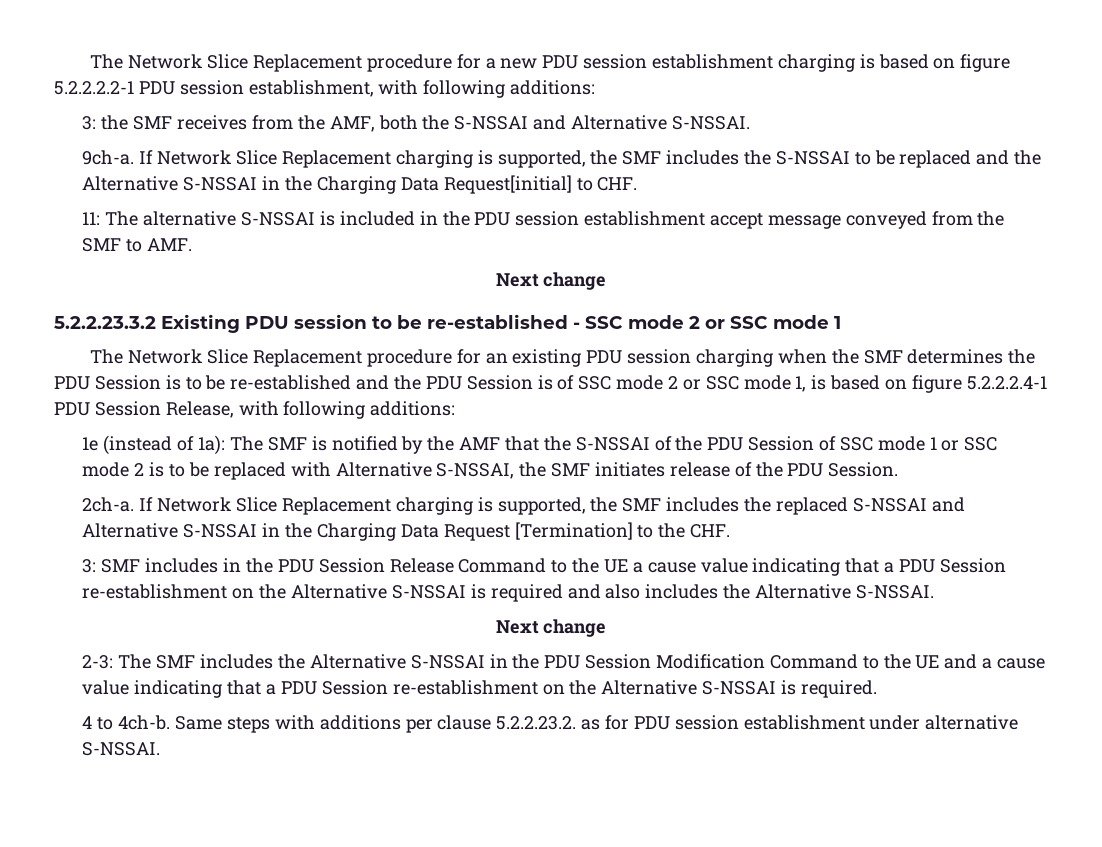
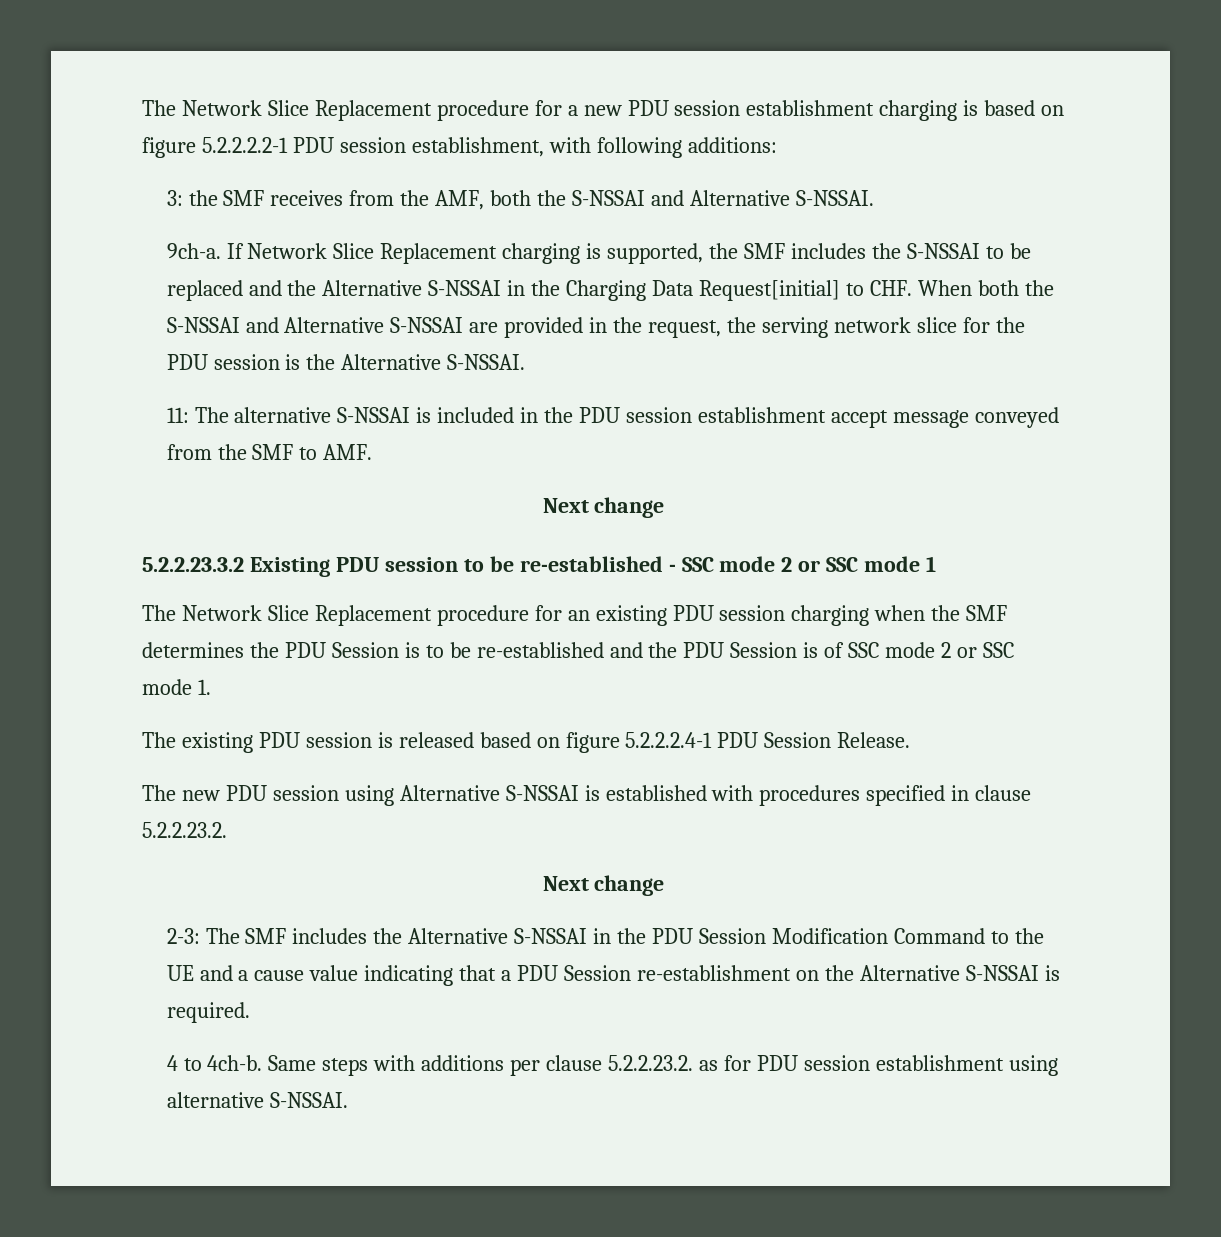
(638, 184) none -> [917,280,1054,296] [166,317,1025,338] [166,354,526,370] When both the S-NSSAI and Alternative S-NSSAI are provided in the request, the serving network slice for the PDU session is the Alternative S-NSSAI.
[795,375,827,392] 1, is -> [197,679,211,695] [142,732,474,753] 1. // The existing PDU session is released
[165,401,456,419] [82,435,998,455] [82,462,899,480] [82,497,965,515] [82,522,731,541] [82,558,1006,576] [82,584,934,602] Release, with following additions: // 1e (instead of 1a): The SMF is notified by the AMF that the S-NSSAI of the PDU Session of SSC mode 1 or SSC mode 2 is to be replaced with Alternative S-NSSAI, the SMF initiates release of the PDU Session. // 2ch-a. If Network Slice Replacement charging is supported, the SMF includes the replaced S-NSSAI and Alternative S-NSSAI in the Charging Data Request [Termination] to the CHF. // 3: SMF includes in the PDU Session Release Command to the UE a cause value indicating that a PDU Session re-establishment on the Alternative S-NSSAI is required and also includes the Alternative S-NSSAI. -> [837,732,911,748] [142,785,1032,806] [142,822,227,838] Release. // The new PDU session using Alternative S-NSSAI is established with procedures specified in clause 5.2.2.23.2.
[869,715,921,730] under -> [1008,1055,1058,1076] using

